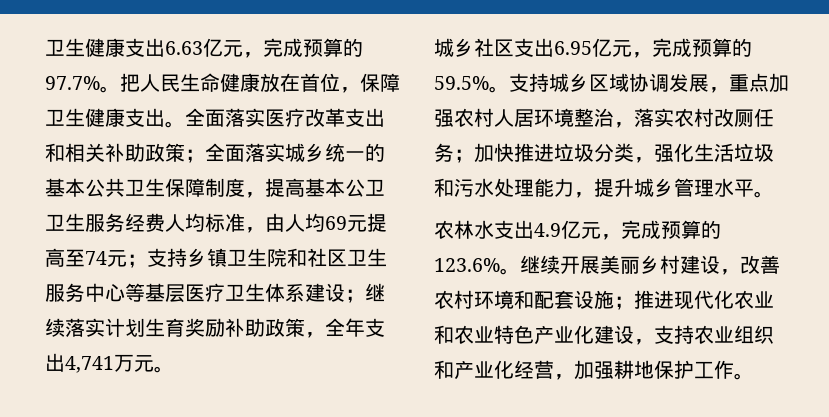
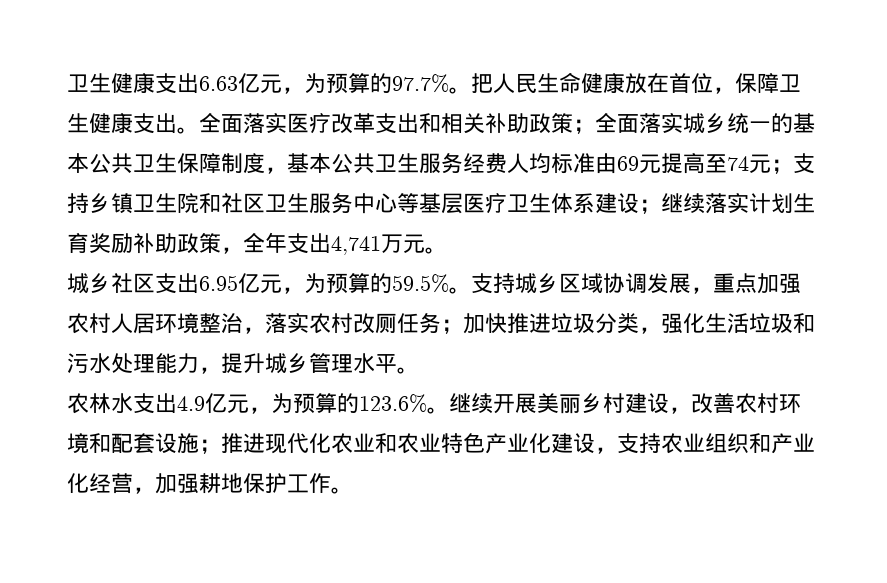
[263,38,303,57] 完成 -> [304,73,326,93] 为
[265,178,385,197] 提高基本公卫 -> [287,153,375,173] 基本公共
[245,213,325,233] ，由人均 -> [595,153,617,174] 由
[652,38,692,57] 完成 -> [304,273,326,293] 为
[621,220,661,239] 完成 -> [271,393,293,413] 为

